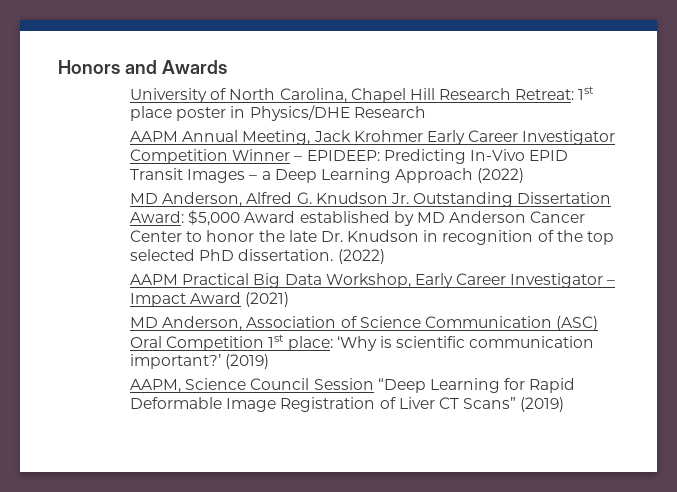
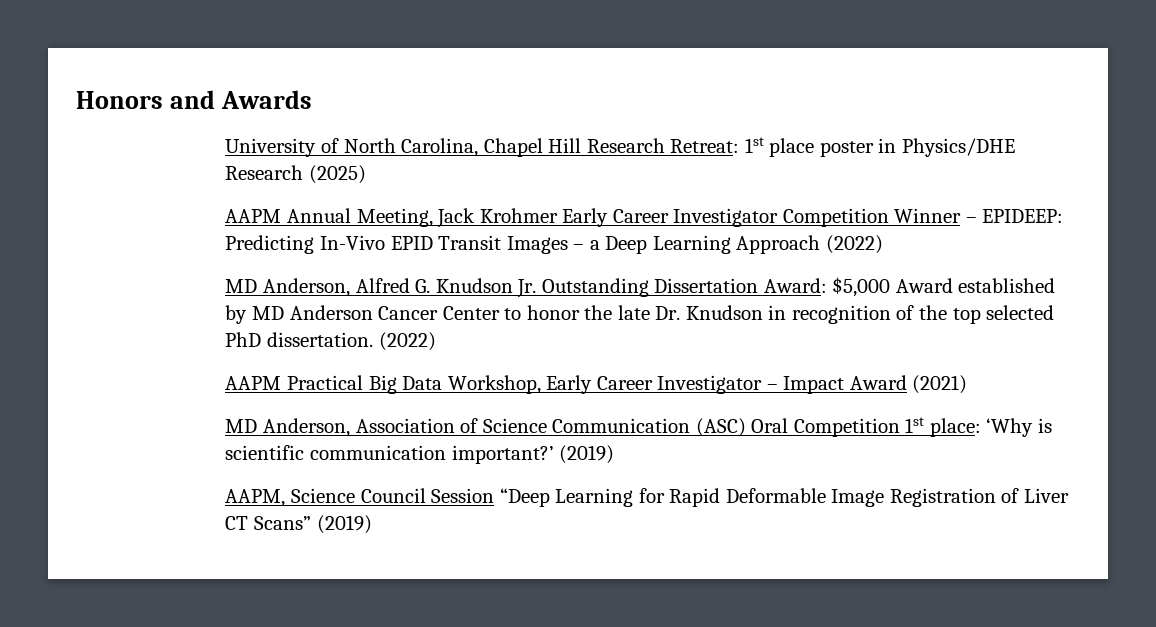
(426, 112) none -> [309,165,367,184] (2025)

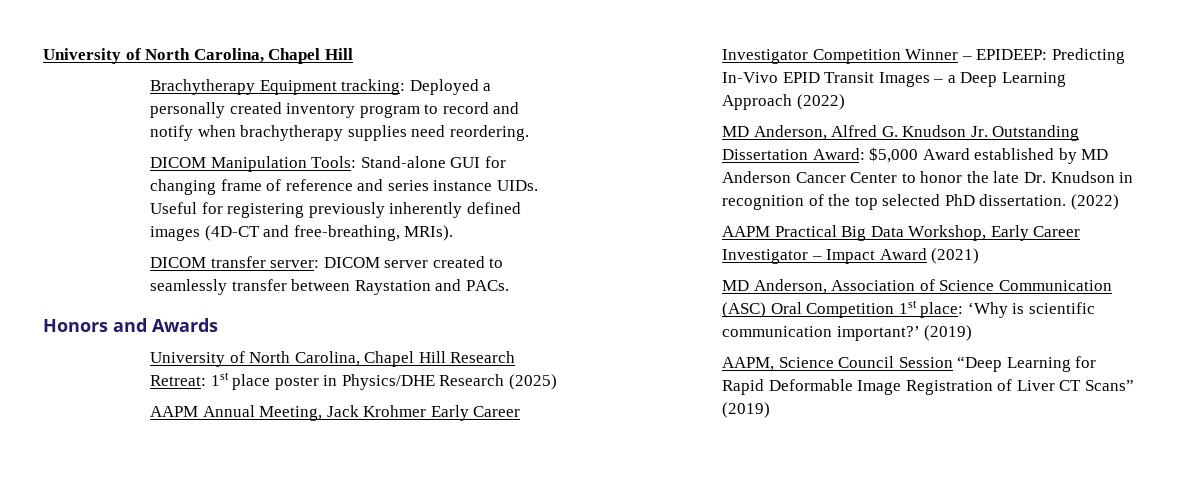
(76, 100) none -> [43,48,353,64] [149,79,492,95] [149,102,520,118] [149,125,529,141] [149,156,506,172] [149,179,539,195] [149,202,521,218] [149,225,454,241] [149,256,504,268] [149,279,509,295] University of North Carolina, Chapel Hill // Brachytherapy Equipment tracking: Deployed a personally created inventory program to record and notify when brachytherapy supplies need reordering. // DICOM Manipulation Tools: Stand-alone GUI for changing frame of reference and series instance UIDs. Useful for registering previously inherently defined images (4D-CT and free-breathing, MRIs). // DICOM transfer server: DICOM server created to seamlessly transfer between Raystation and PACs. //

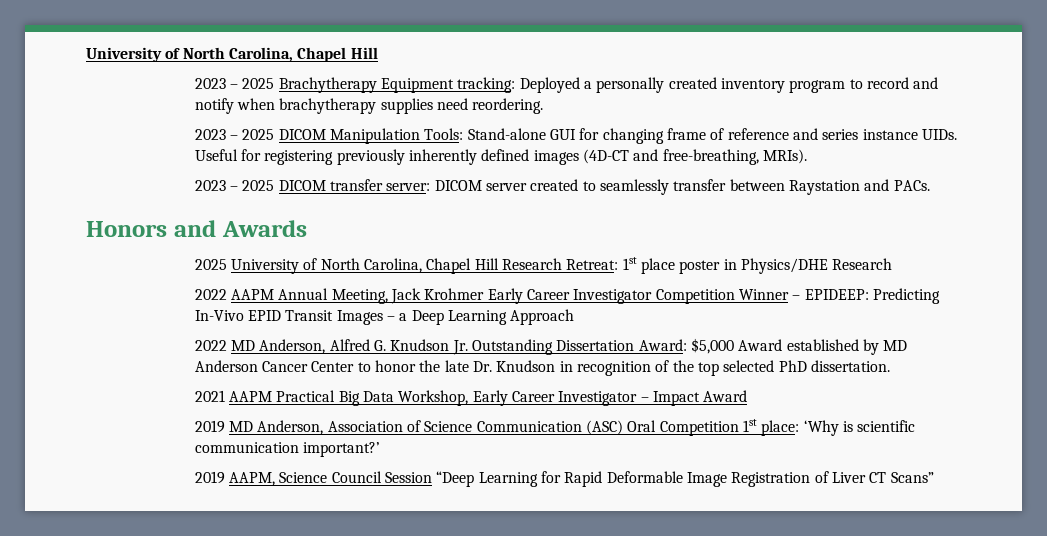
(353, 54) none -> [194,78,275,89] 2023 – 2025
(529, 133) none -> [194,129,275,140] 2023 – 2025
(454, 233) none -> [194,180,275,191] 2023 – 2025
(218, 325) none -> [194,259,227,270] 2025
[509,374,558,390] (2025) // -> [194,289,227,300] // 2022
[796,94,845,110] (2022) // -> [194,340,227,351] // 2022
[1071,194,1120,210] (2022) // -> [194,390,225,402] // 2021
[931,248,980,264] (2021) // -> [194,420,225,433] // 2019
[924,325,973,341] (2019) // -> [194,471,225,484] // 2019
[721,402,770,418] (2019) -> (934, 477) none

